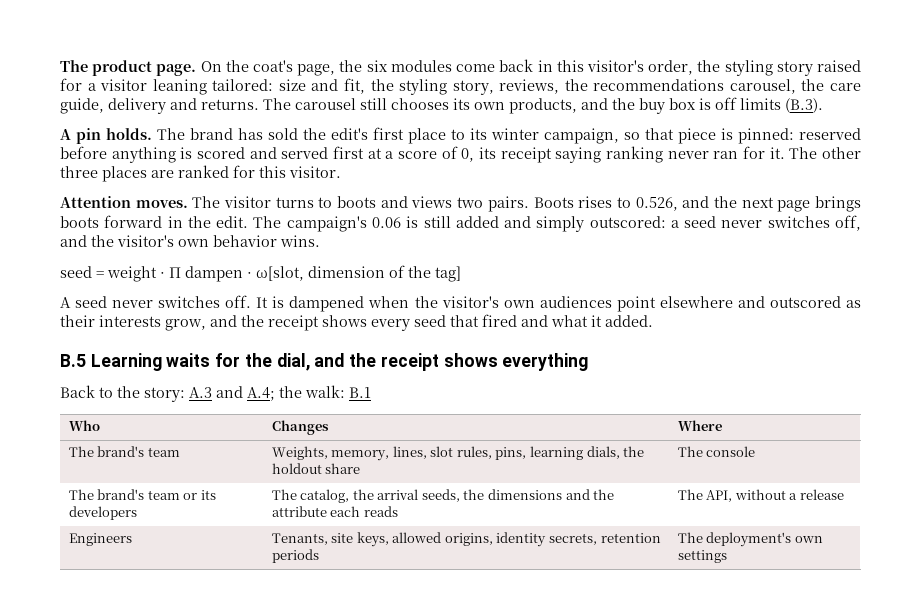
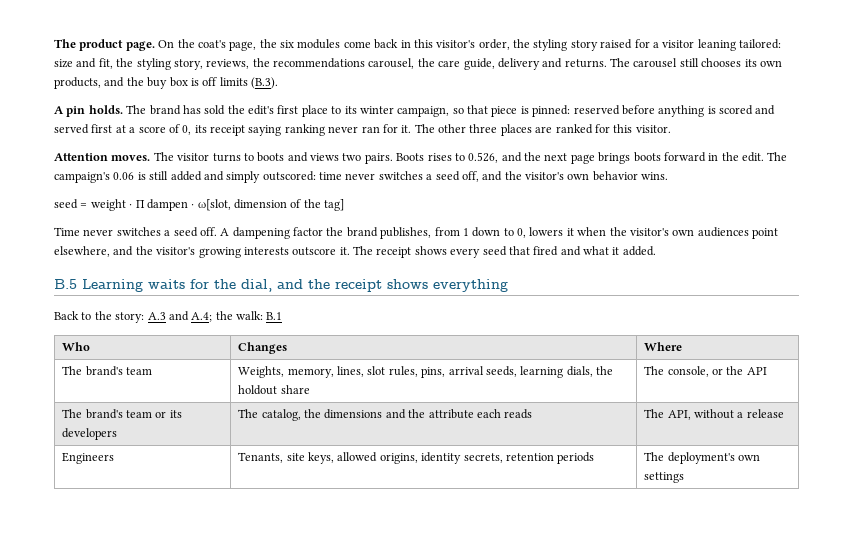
[670,216,830,228] a seed never switches -> [319,171,460,181] time never switches a seed
[60,295,365,312] A seed never switches off. It is dampened -> [54,227,574,239] Time never switches a seed off. A dampening factor the brand publishes, from 1 down to 0, lowers it
[659,296,861,308] [60,315,264,331] elsewhere and outscored as their interests grow, and the -> [54,246,373,258] elsewhere, and the visitor's growing interests outscore it. The
(527, 453) none -> [448,366,517,377] arrival seeds,
[706,446,756,457] console -> [667,366,767,377] console, or the API
[377,489,485,502] arrival seeds, the -> (322, 413) none

